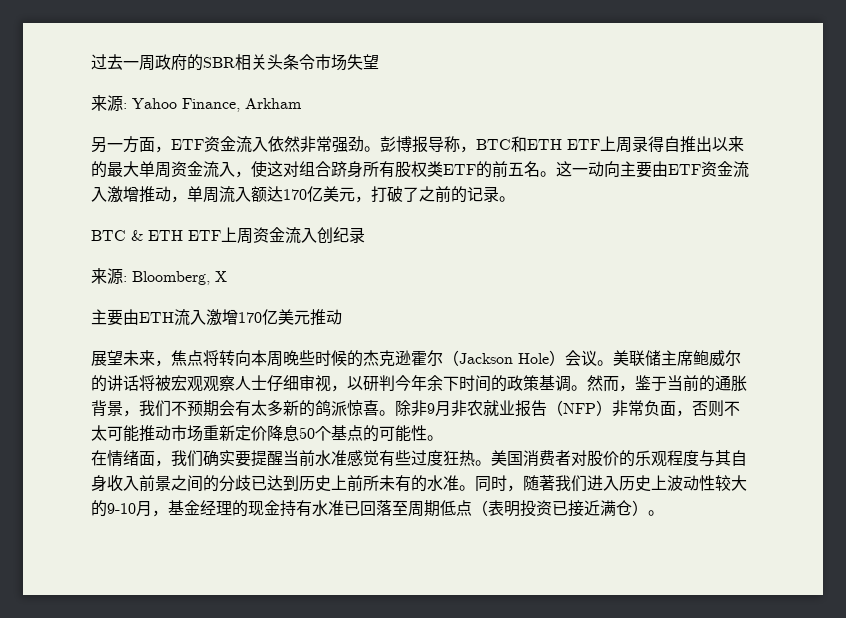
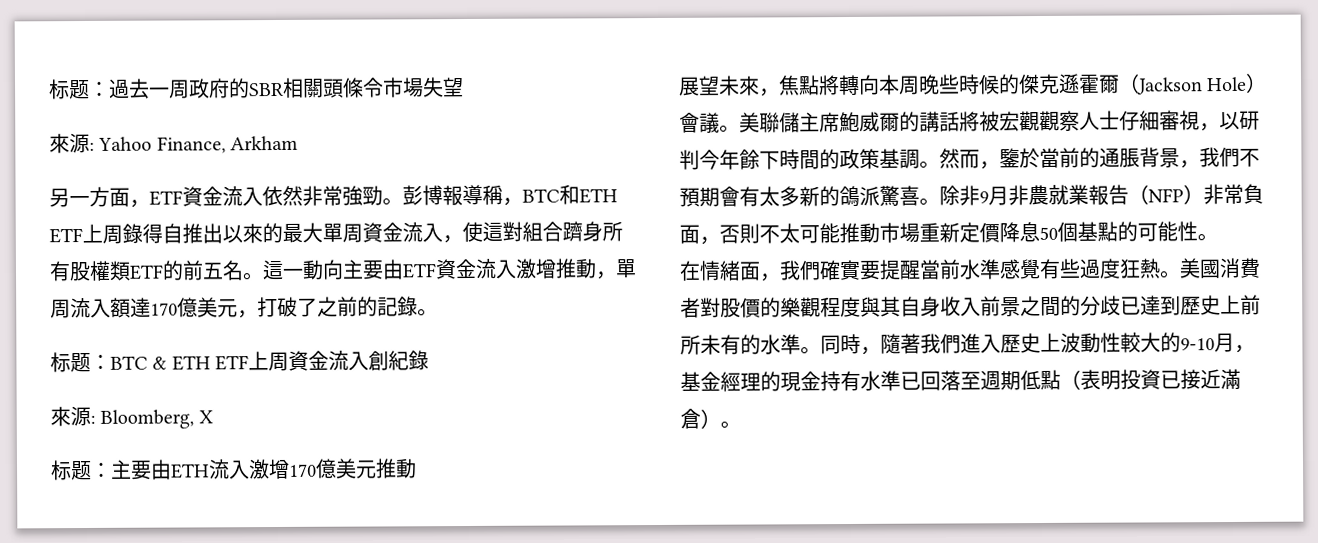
[91,54,107,70] 过 -> [48,78,130,100] 标题：過
[251,54,347,71] 关头条令市场 -> [302,77,424,98] 關頭條令市場
[91,95,107,111] 来 -> [49,133,70,154] 來
[204,136,220,152] 资 -> [182,186,203,207] 資
[332,136,460,153] 强劲。彭博报导称 -> [342,184,503,207] 強勁。彭博報導稱
[632,136,648,152] 录 -> [122,223,143,244] 錄
[728,136,744,152] [91,161,347,178] 来的最大单周资金流入，使这对组合跻 -> [242,221,583,244] 來的最大單周資金流入，使這對組合躋
[411,161,443,177] 权类 -> [89,260,131,281] 權類
[556,161,604,177] 这一动 -> [262,259,324,281] 這一動
[701,161,717,177] 资 -> [435,259,457,280] 資
[155,186,323,203] 动，单周流入额达170亿 -> [575,258,637,280] [50,297,198,319] 動，單周流入額達170億
[467,186,515,202] 记录。 // -> [377,296,438,317] [50,352,111,373] 記錄。 // 标题：
[253,227,365,244] [91,268,107,284] 资金流入创纪录 // 来 -> [288,350,430,371] [50,406,71,427] 資金流入創紀錄 // 來
(227, 276) none -> [50,460,112,481] 标题：
[262,309,342,326] 亿美元推动 -> [315,458,417,479] 億美元推動
[139,350,741,367] [91,375,219,392] 来，焦点将转向本周晚些时候的杰克逊霍尔（Jackson Hole）会议。美联储主席鲍威尔的讲话将被宏观观 -> [738,72,1268,97] [679,110,1060,133] 來，焦點將轉向本周晚些時候的傑克遜霍爾（Jackson Hole）會議。美聯儲主席鮑威爾的講話將被宏觀觀
[283,375,331,392] 细审视 -> [1139,110,1200,131] 細審視
[427,375,491,392] 余下时间 -> [739,149,820,170] 餘下時間
[555,375,571,392] 调 -> [899,149,920,169] 調
[635,375,747,392] [91,400,235,417] 鉴于当前的通胀背景，我们不预期会 -> [999,146,1260,169] [679,186,740,207] 鑒於當前的通脹背景，我們不預期會
[315,400,363,417] 鸽派惊 -> [839,185,900,208] 鴿派驚
[467,400,531,417] 农就业报 -> [1028,184,1109,206] 農就業報
[644,400,740,417] [91,425,267,442] 负面，否则不太可能推动市场重新定价 -> [1243,183,1264,204] [679,222,1000,245] 負面，否則不太可能推動市場重新定價
[315,425,363,441] 个基点 -> [1057,221,1118,242] 個基點
[123,450,715,467] 绪面，我们确实要提醒当前水准感觉有些过度狂热。美国消费者对股价的乐观程度与 -> [719,257,1261,282] [680,296,881,318] 緒面，我們確實要提醒當前水準感覺有些過度狂熱。美國消費者對股價的樂觀程度與
[187,475,203,492] 间 -> [1040,296,1061,317] 間
[267,475,315,491] 达到历 -> [1140,295,1201,316] 達到歷
[443,475,731,492] 准。同时，随著我们进入历史上波动性较 -> [780,332,1141,355] 準。同時，隨著我們進入歷史上波動性較
[200,500,264,517] 经理的现 -> [720,371,801,392] 經理的現
[328,500,344,516] 准 -> [880,370,901,391] 準
[408,500,632,517] 周期低点（表明投资已接近满仓 -> [980,368,1241,391] [680,408,701,429] 週期低點（表明投資已接近滿倉

